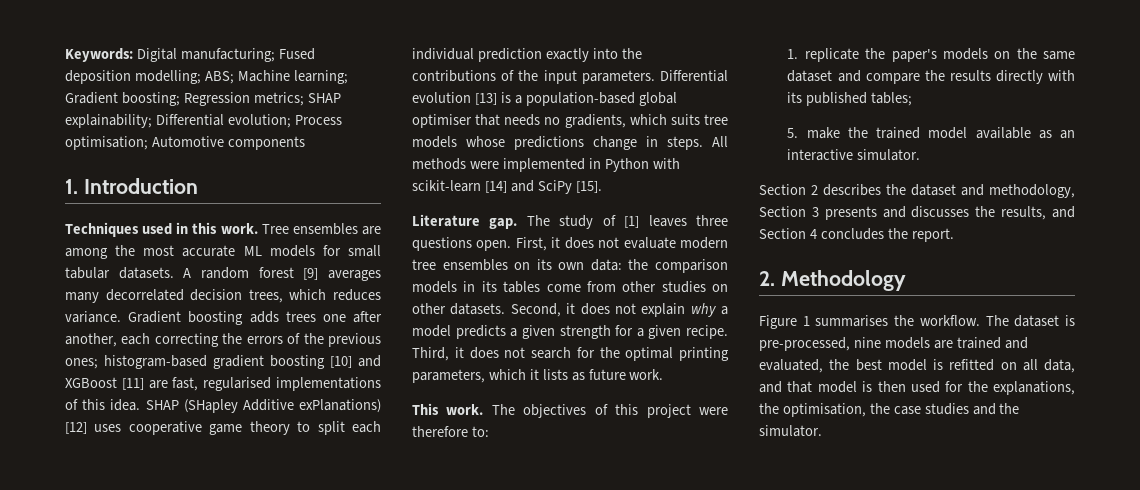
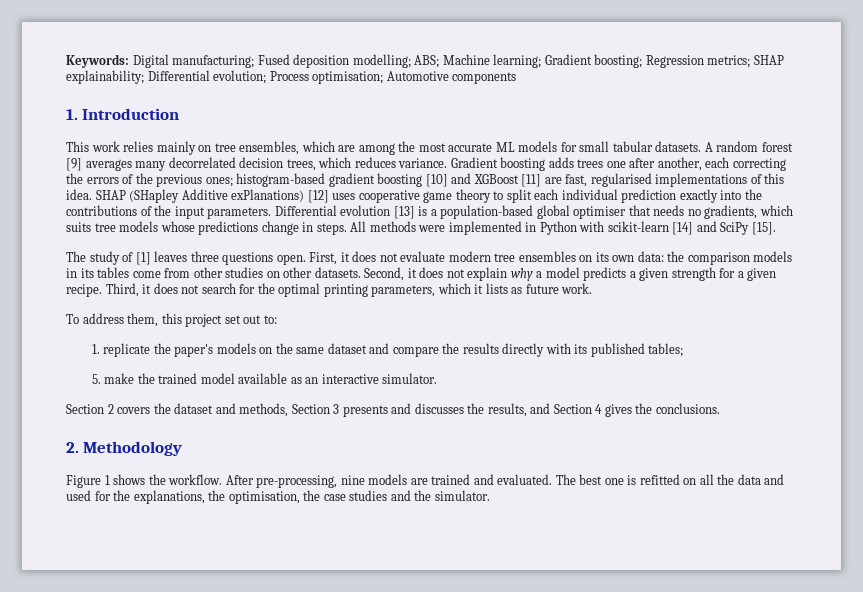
[65,222,358,237] Techniques used in this work. Tree ensembles -> [66,141,335,155] This work relies mainly on tree ensembles, which
[412,214,518,229] Literature gap. -> (776, 228) none
[412,403,728,418] [412,426,468,437] This work. The objectives of this project were therefore -> [66,313,262,327] To address them, this project set out
[823,184,881,196] describes -> [117,407,151,414] covers
[989,184,1075,198] methodology, -> [239,403,289,417] methods,
[820,228,954,242] concludes the report. -> [604,403,720,417] gives the conclusions.
[815,315,889,327] summarises -> [113,474,146,485] shows
[985,315,1075,327] [759,337,850,351] The dataset is pre-processed, -> [225,475,338,488] After pre-processing,
[759,359,1075,373] [759,381,906,393] evaluated, the best model is refitted on all data, and that model is then -> [497,474,785,485] evaluated. The best one is refitted on all the data and

